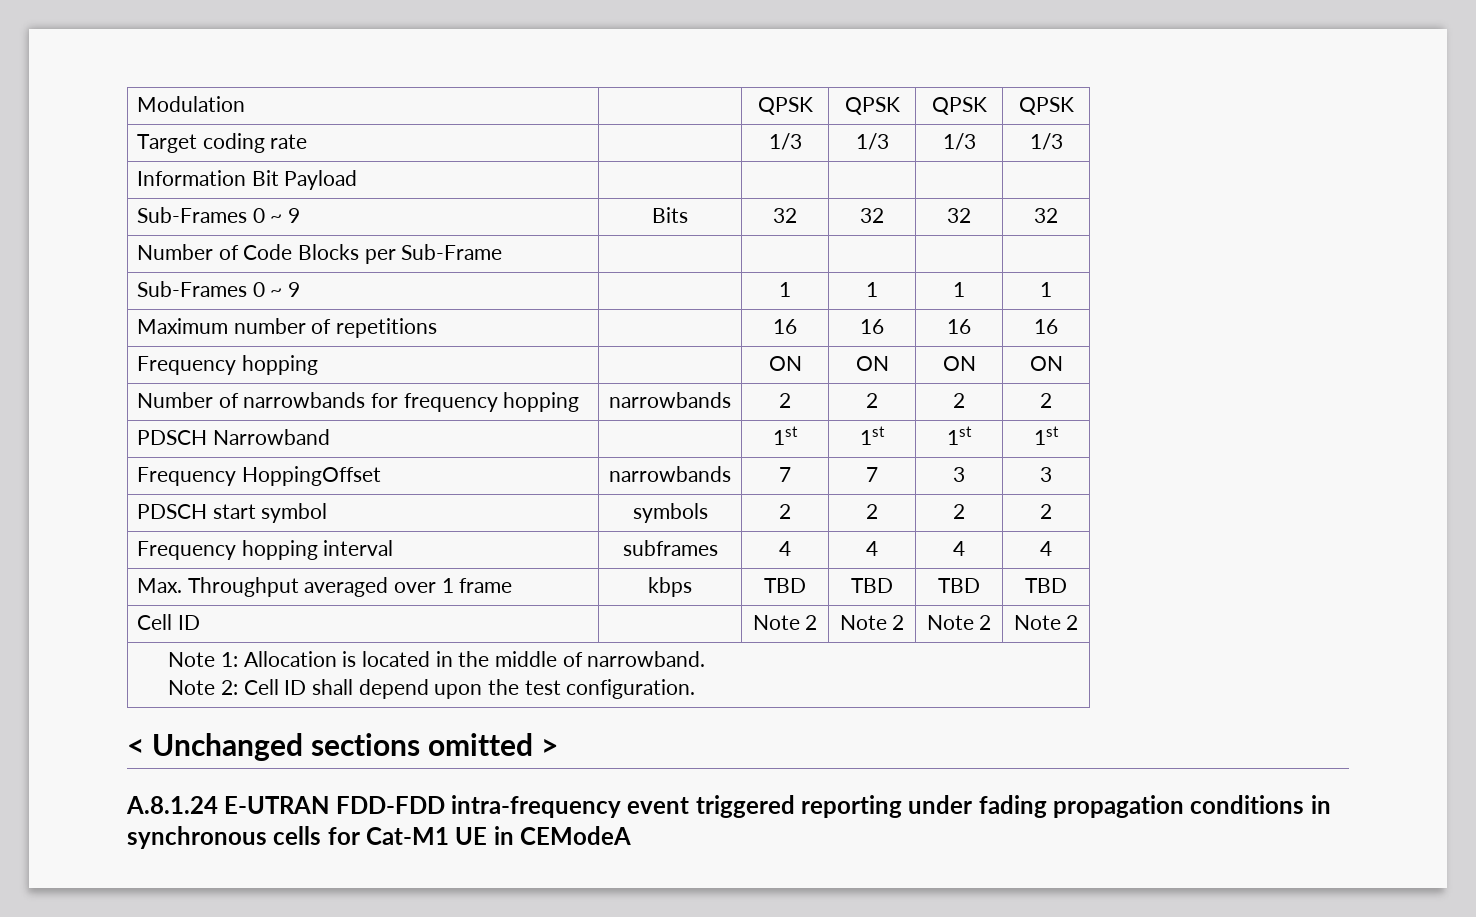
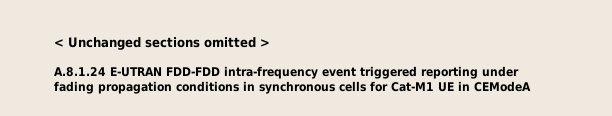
[136,96,245,112] [757,97,813,115] [844,97,900,115] [931,97,987,115] [1018,97,1074,115] [136,133,308,153] [768,133,802,150] [855,133,889,150] [942,133,976,150] [1029,133,1063,150] [136,170,358,190] [136,207,300,223] [652,207,688,223] [773,208,797,223] [860,208,884,223] [947,208,971,223] [1034,208,1058,223] [136,244,503,264] [136,281,300,297] [779,282,791,297] [866,282,878,297] [953,282,965,297] [1040,282,1052,297] [136,318,437,338] [773,319,797,334] [860,319,884,334] [947,319,971,334] [1034,319,1058,334] [136,355,318,375] [768,356,802,371] [855,356,889,371] [942,356,976,371] [1029,356,1063,371] [136,392,580,412] [609,392,731,408] [779,393,791,408] [866,393,878,408] [953,393,965,408] [1040,393,1052,408] [136,429,330,445] [773,426,798,445] [860,426,885,445] [947,426,972,445] [1034,426,1059,445] [136,466,381,486] [609,466,731,482] [779,467,791,482] [866,467,878,482] [953,467,965,482] [1040,467,1052,482] [136,503,328,523] [632,503,708,523] [779,504,791,519] [866,504,878,519] [953,504,965,519] [1040,504,1052,519] [136,540,394,560] [622,540,718,556] [779,541,791,556] [866,541,878,556] [953,541,965,556] [1040,541,1052,556] [136,577,513,597] [648,577,692,597] [764,578,806,593] [851,578,893,593] [938,578,980,593] [1025,578,1067,593] [136,614,200,630] [752,615,818,630] [839,615,905,630] [926,615,992,630] [1013,615,1079,630] [168,651,706,667] [168,679,696,699] Modulation | | QPSK | QPSK | QPSK | QPSK // Target coding rate | | 1/3 | 1/3 | 1/3 | 1/3 // Information Bit Payload | | | | | // Sub-Frames 0 ~ 9 | Bits | 32 | 32 | 32 | 32 // Number of Code Blocks per Sub-Frame | | | | | // Sub-Frames 0 ~ 9 | | 1 | 1 | 1 | 1 // Maximum number of repetitions | | 16 | 16 | 16 | 16 // Frequency hopping | | ON | ON | ON | ON // Number of narrowbands for frequency hopping | narrowbands | 2 | 2 | 2 | 2 // PDSCH Narrowband | | 1st | 1st | 1st | 1st // Frequency HoppingOffset | narrowbands | 7 | 7 | 3 | 3 // PDSCH start symbol | symbols | 2 | 2 | 2 | 2 // Frequency hopping interval | subframes | 4 | 4 | 4 | 4 // Max. Throughput averaged over 1 frame | kbps | TBD | TBD | TBD | TBD // Cell ID | | Note 2 | Note 2 | Note 2 | Note 2 // Note 1: Allocation is located in the middle of narrowband. // Note 2: Cell ID shall depend upon the test configuration. // -> (54, 43) none

